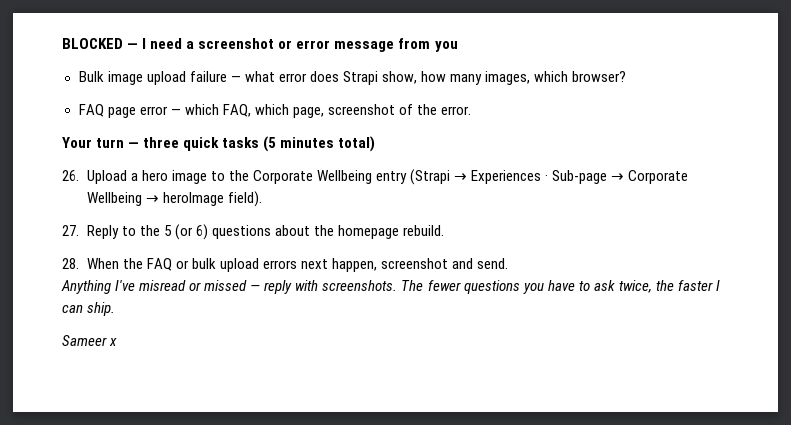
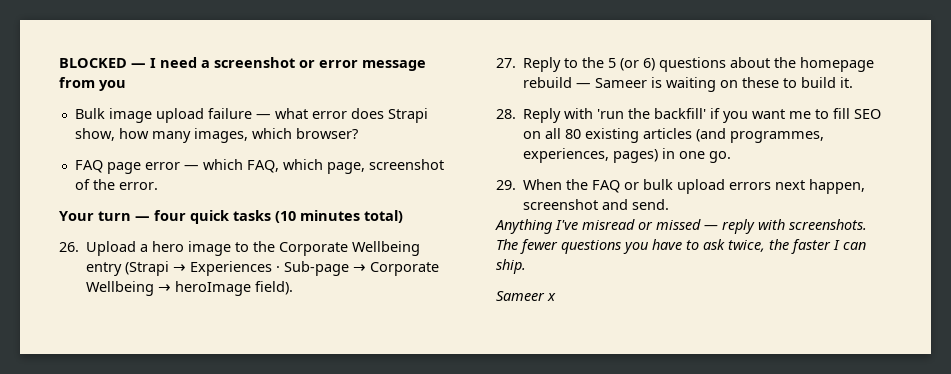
[143,137,180,148] three -> [154,210,186,221] four
[263,136,277,152] (5 -> [275,211,296,223] (10
[403,225,445,236] [62,258,79,269] rebuild. // 28. -> [523,77,854,92] [496,108,882,123] [523,128,825,143] [523,148,732,163] [496,180,516,190] rebuild — Sameer is waiting on these to build it. // 28. Reply with 'run the backfill' if you want me to fill SEO on all 80 existing articles (and programmes, experiences, pages) in one go. // 29.

